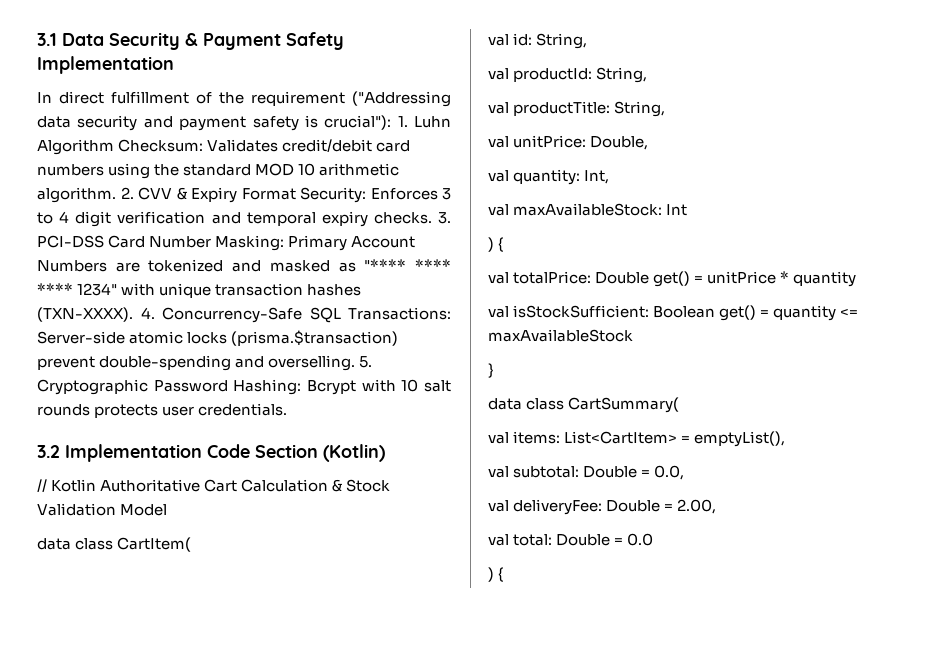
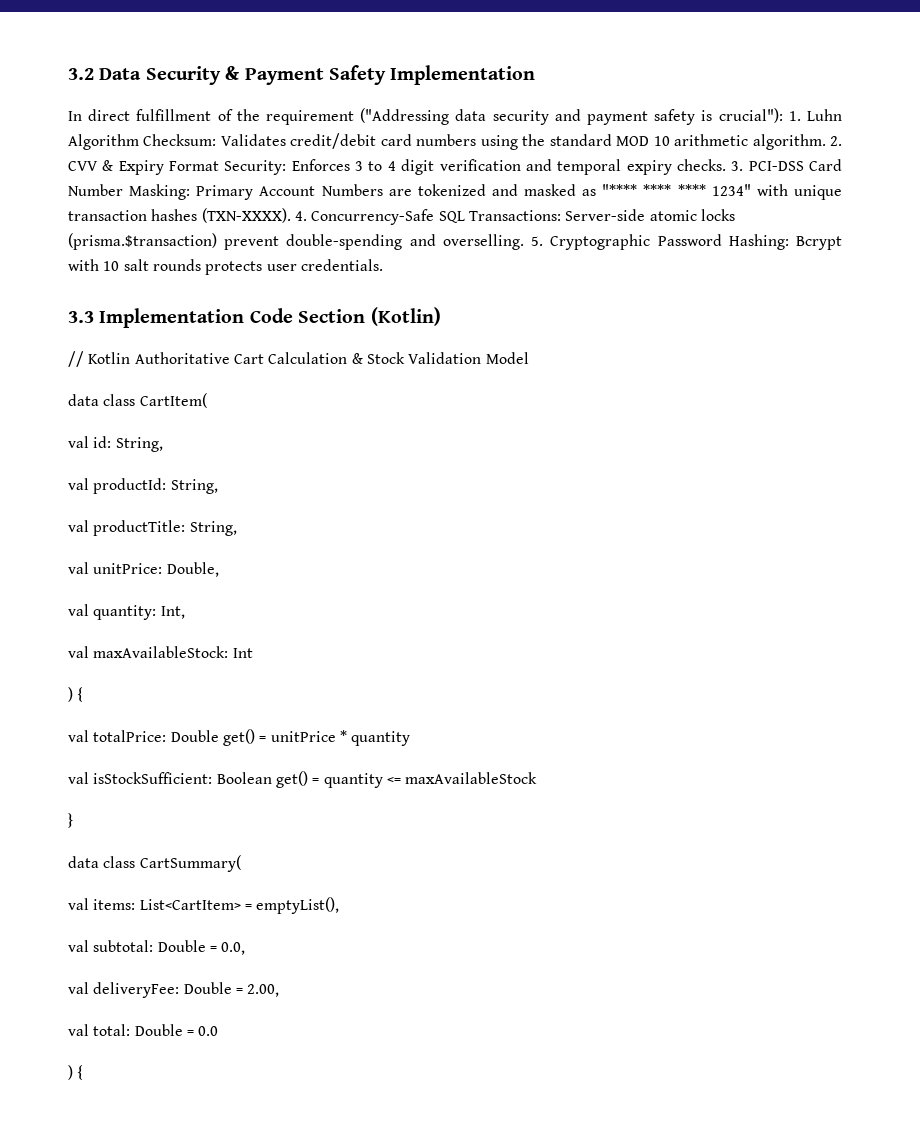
[37,33,57,46] 3.1 -> [68,68,94,80] 3.2
[37,445,60,458] 3.2 -> [68,311,94,323] 3.3

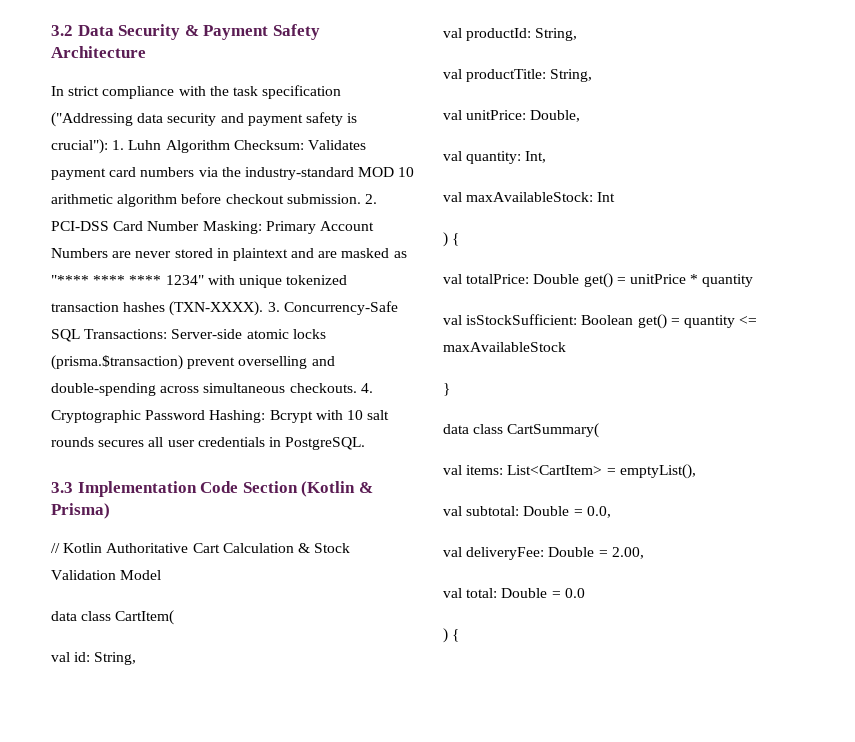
[390,65,536,85] Implementation -> [51,46,146,58] Architecture
[88,109,354,125] direct fulfillment of the requirement -> [68,85,342,99] strict compliance with the task specification
[290,133,377,149] credit/debit -> [51,168,106,180] payment
[480,134,842,150] [68,159,744,175] using the standard MOD 10 arithmetic algorithm. 2. CVV & Expiry Format Security: Enforces 3 to 4 digit verification and temporal expiry checks. 3. -> [198,167,415,180] [51,193,377,207] via the industry-standard MOD 10 arithmetic algorithm before checkout submission. 2.
[417,184,518,196] tokenized and -> [135,248,338,261] never stored in plaintext and are
(842, 192) none -> [286,275,348,285] tokenized
[294,211,307,221] 4. -> [267,302,280,312] 3.
[286,234,544,250] double-spending and overselling. 5. -> [238,356,335,369] [51,383,373,396] overselling and double-spending across simultaneous checkouts. 4.
[205,259,383,275] protects user credentials. -> [98,437,366,450] secures all user credentials in PostgreSQL.
[370,307,441,326] (Kotlin) -> [301,481,373,497] [51,503,110,519] (Kotlin & Prisma)

